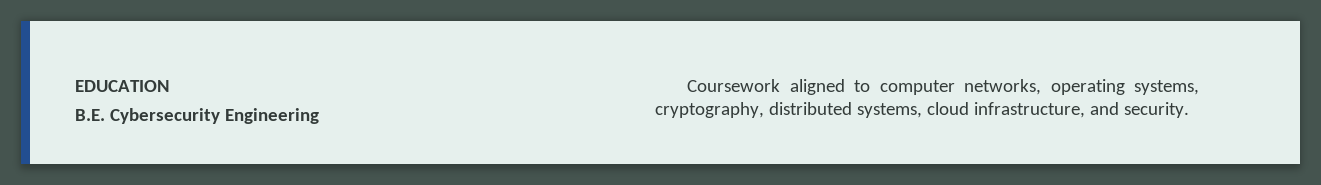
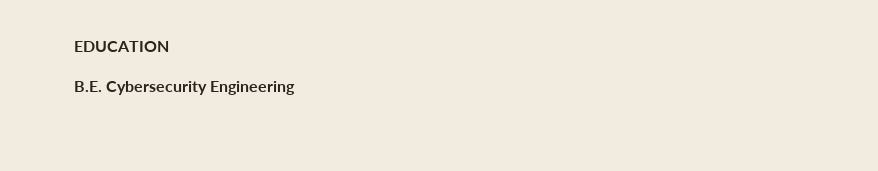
[687,79,1199,95] [655,102,1189,118] // Coursework aligned to computer networks, operating systems, cryptography, distributed systems, cloud infrastructure, and security. -> (296, 88) none

